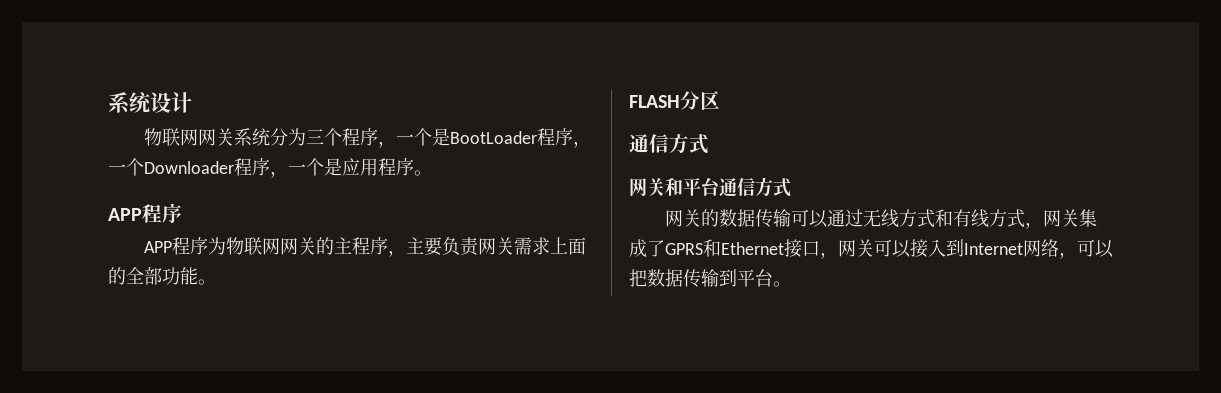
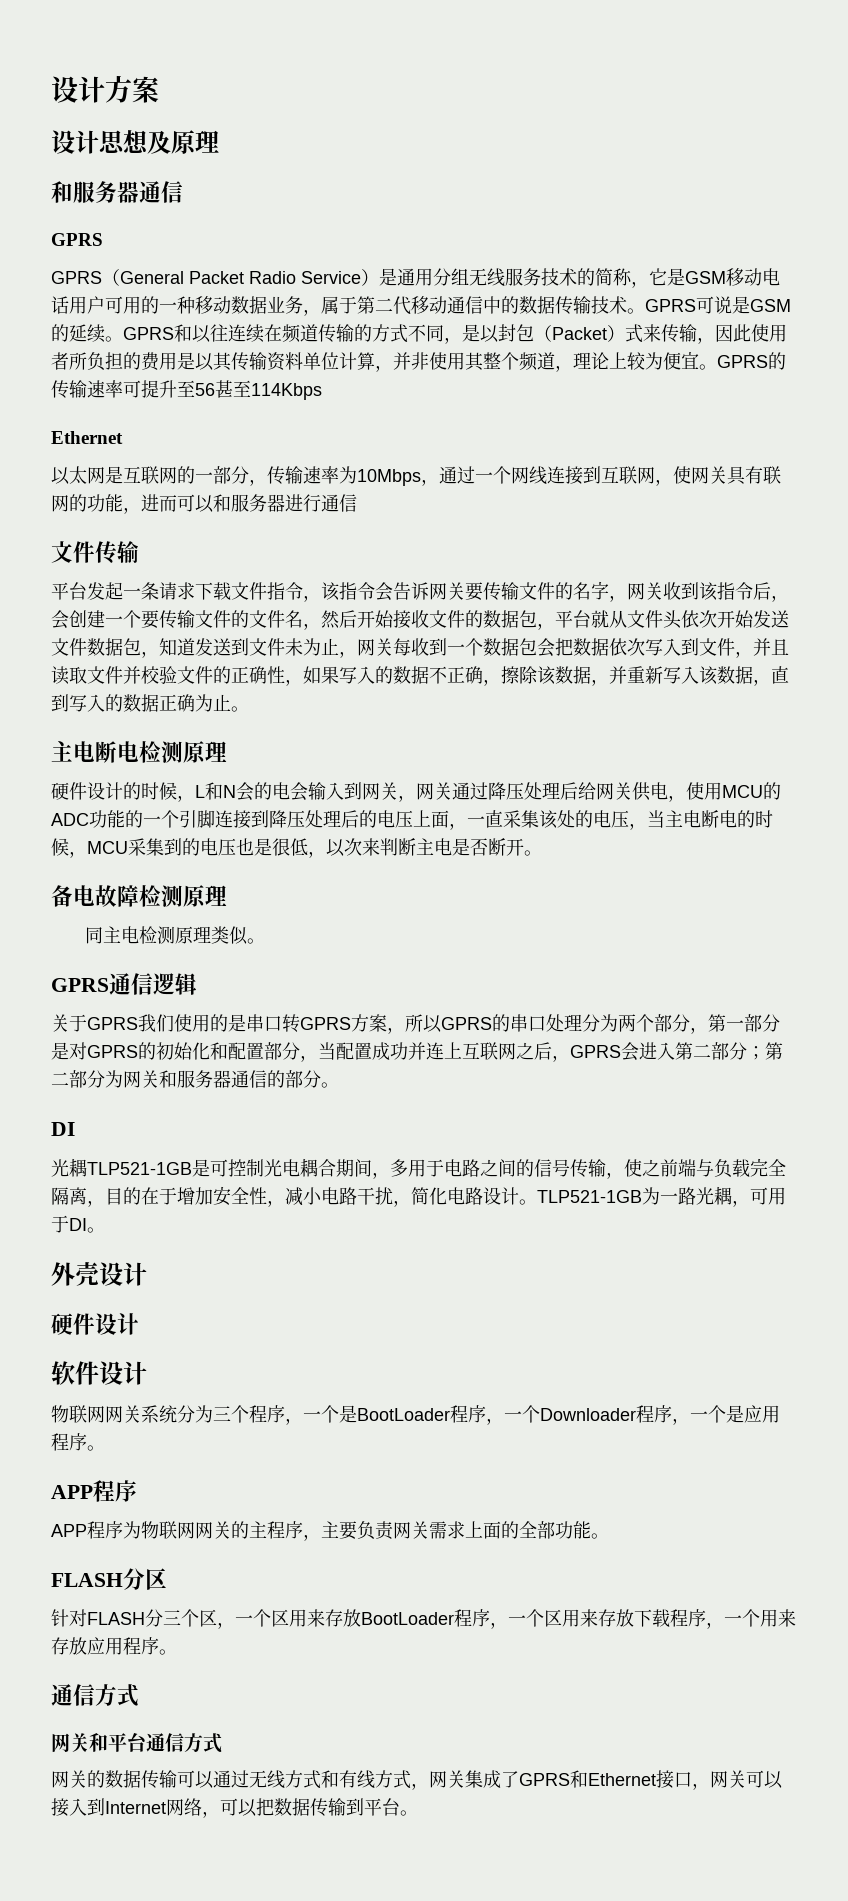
[108,92,151,114] 系统 -> [51,75,159,103] [51,130,219,154] [51,181,183,203] [51,233,103,246] [51,268,780,288] [51,296,791,316] [51,324,787,344] [51,352,786,372] [51,380,322,400] [51,431,123,444] [51,466,781,486] [51,494,357,514] [51,541,139,564] [51,581,789,602] [51,610,789,630] [51,638,789,658] [51,666,789,686] [51,694,249,712] [51,741,227,763] [51,782,781,802] [51,810,773,830] [51,838,542,858] [51,885,227,907] [85,926,266,945] [51,973,197,995] [51,1014,780,1034] [51,1042,783,1062] [51,1070,339,1088] [51,1122,75,1136] [51,1158,786,1179] [51,1186,786,1207] [51,1215,105,1233] [51,1262,147,1286] [51,1313,139,1335] [51,1361,99,1385] 设计方案 // 设计思想及原理 // 和服务器通信 // GPRS // GPRS（General Packet Radio Service）是通用分组无线服务技术的简称，它是GSM移动电话用户可用的一种移动数据业务，属于第二代移动通信中的数据传输技术。GPRS可说是GSM的延续。GPRS和以往连续在频道传输的方式不同，是以封包（Packet）式来传输，因此使用者所负担的费用是以其传输资料单位计算，并非使用其整个频道，理论上较为便宜。GPRS的传输速率可提升至56甚至114Kbps // Ethernet // 以太网是互联网的一部分，传输速率为10Mbps，通过一个网线连接到互联网，使网关具有联网的功能，进而可以和服务器进行通信 // 文件传输 // 平台发起一条请求下载文件指令，该指令会告诉网关要传输文件的名字，网关收到该指令后，会创建一个要传输文件的文件名，然后开始接收文件的数据包，平台就从文件头依次开始发送文件数据包，知道发送到文件未为止，网关每收到一个数据包会把数据依次写入到文件，并且读取文件并校验文件的正确性，如果写入的数据不正确，擦除该数据，并重新写入该数据，直到写入的数据正确为止。 // 主电断电检测原理 // 硬件设计的时候，L和N会的电会输入到网关，网关通过降压处理后给网关供电，使用MCU的ADC功能的一个引脚连接到降压处理后的电压上面，一直采集该处的电压，当主电断电的时候，MCU采集到的电压也是很低，以次来判断主电是否断开。 // 备电故障检测原理 // 同主电检测原理类似。 // GPRS通信逻辑 // 关于GPRS我们使用的是串口转GPRS方案，所以GPRS的串口处理分为两个部分，第一部分是对GPRS的初始化和配置部分，当配置成功并连上互联网之后，GPRS会进入第二部分；第二部分为网关和服务器通信的部分。 // DI // 光耦TLP521-1GB是可控制光电耦合期间，多用于电路之间的信号传输，使之前端与负载完全隔离，目的在于增加安全性，减小电路干扰，简化电路设计。TLP521-1GB为一路光耦，可用于DI。 // 外壳设计 // 硬件设计 // 软件
(720, 100) none -> [51,1609,796,1629] [51,1637,177,1655] // 针对FLASH分三个区，一个区用来存放BootLoader程序，一个区用来存放下载程序，一个用来存放应用程序。

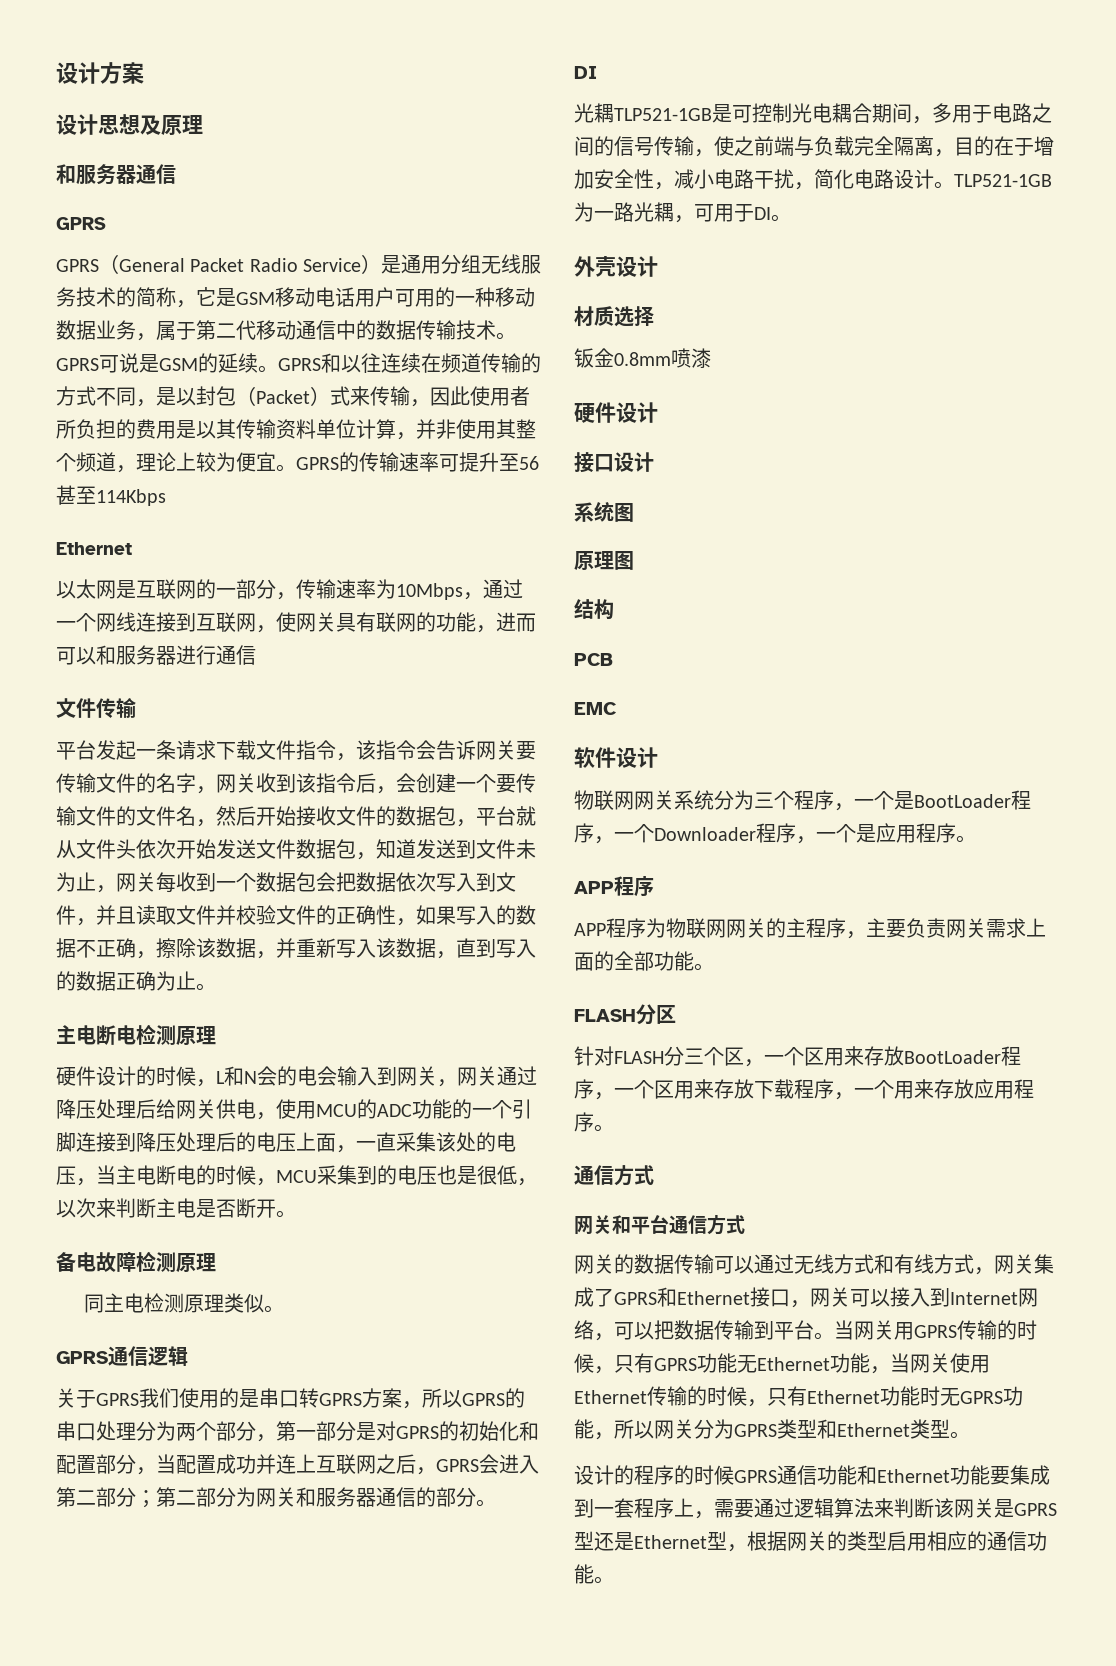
[51,1313,139,1335] 硬件设计 -> [574,306,654,327] [574,348,711,368] [574,402,658,423] [574,452,654,473] [574,501,634,522] [574,551,634,570] [574,599,614,620] [574,653,613,666] [574,702,617,715] 材质选择 // 钣金0.8mm喷漆 // 硬件设计 // 接口设计 // 系统图 // 原理图 // 结构 // PCB // EMC
(418, 1813) none -> [834,1320,1037,1340] [574,1353,990,1374] [574,1386,1023,1407] [574,1419,970,1440] [574,1465,1050,1485] [574,1498,1057,1519] [574,1531,1047,1552] [574,1564,614,1584] 当网关用GPRS传输的时候，只有GPRS功能无Ethernet功能，当网关使用Ethernet传输的时候，只有Ethernet功能时无GPRS功能，所以网关分为GPRS类型和Ethernet类型。 // 设计的程序的时候GPRS通信功能和Ethernet功能要集成到一套程序上，需要通过逻辑算法来判断该网关是GPRS型还是Ethernet型，根据网关的类型启用相应的通信功能。

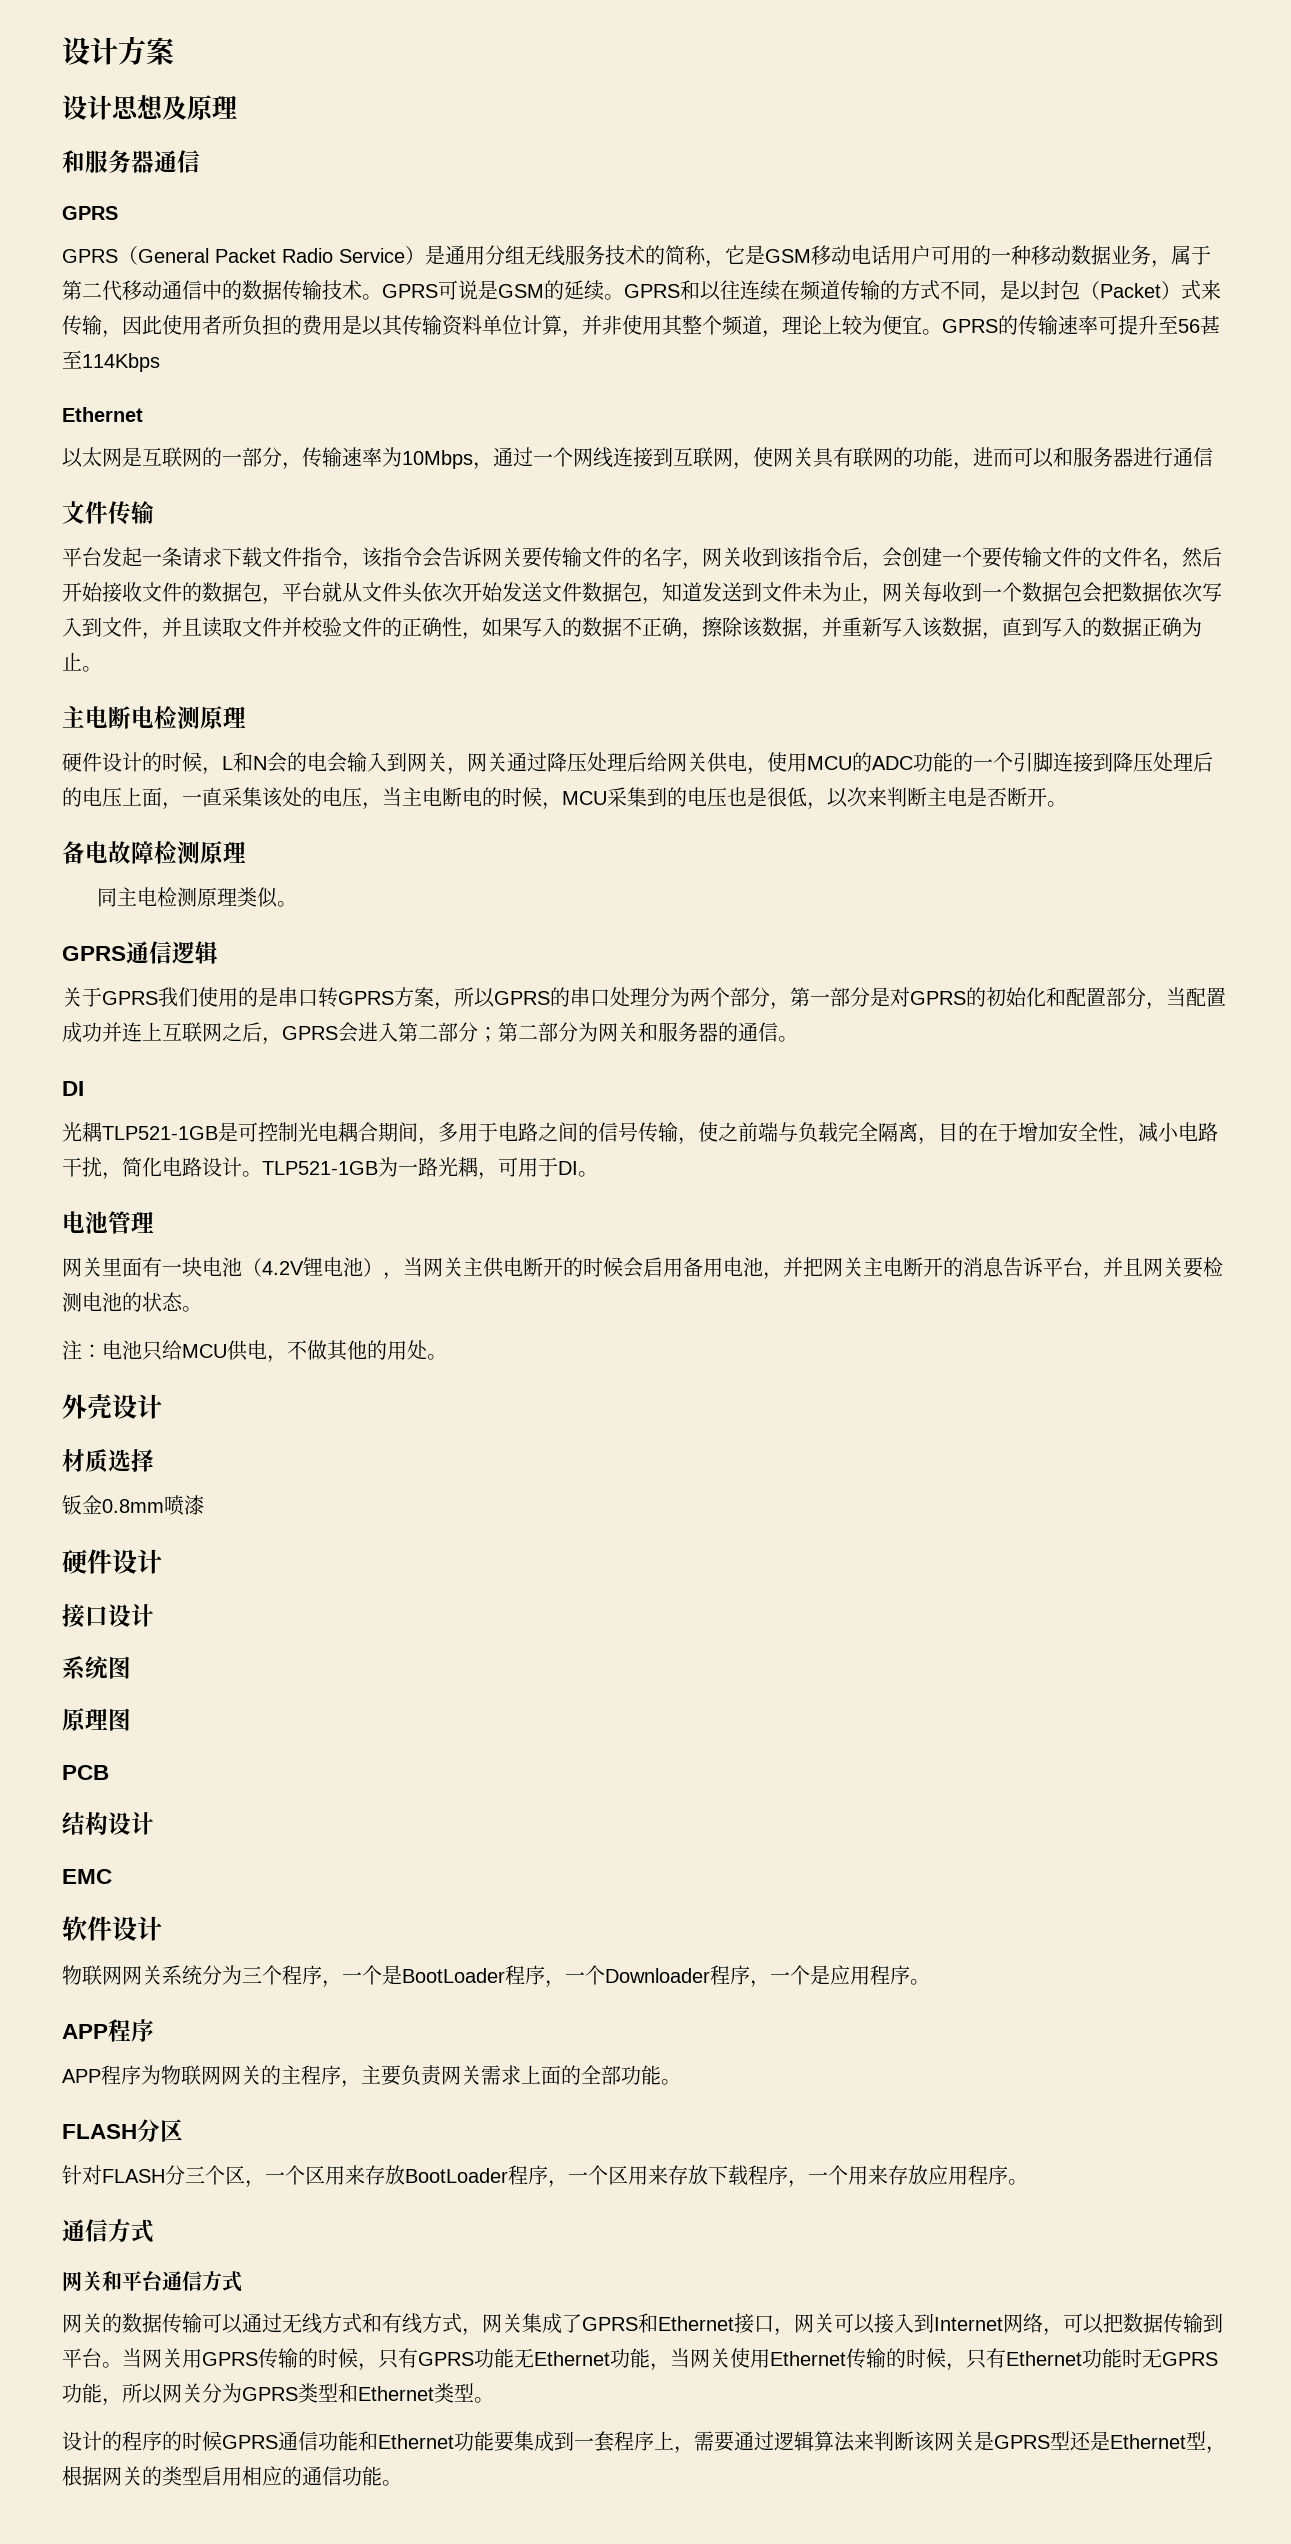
[376,1487,476,1507] 通信的部分 -> [718,1022,778,1042] 的通信
(791, 218) none -> [62,1211,154,1234] [62,1257,1223,1280] [62,1292,202,1312] [62,1340,447,1363] // 电池管理 // 网关里面有一块电池（4.2V锂电池），当网关主供电断开的时候会启用备用电池，并把网关主电断开的消息告诉平台，并且网关要检测电池的状态。 // 注：电池只给MCU供电，不做其他的用处。
(634, 560) none -> [62,1765,109,1780] // PCB
[574,653,613,666] // PCB -> [108,1812,154,1835] 设计

